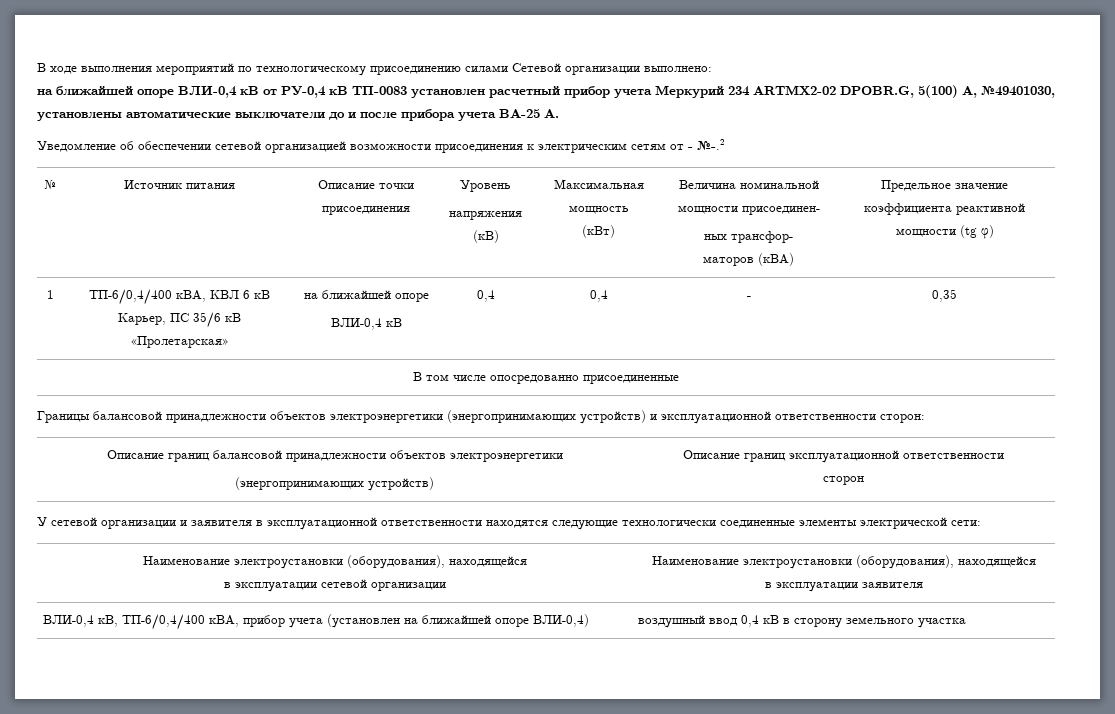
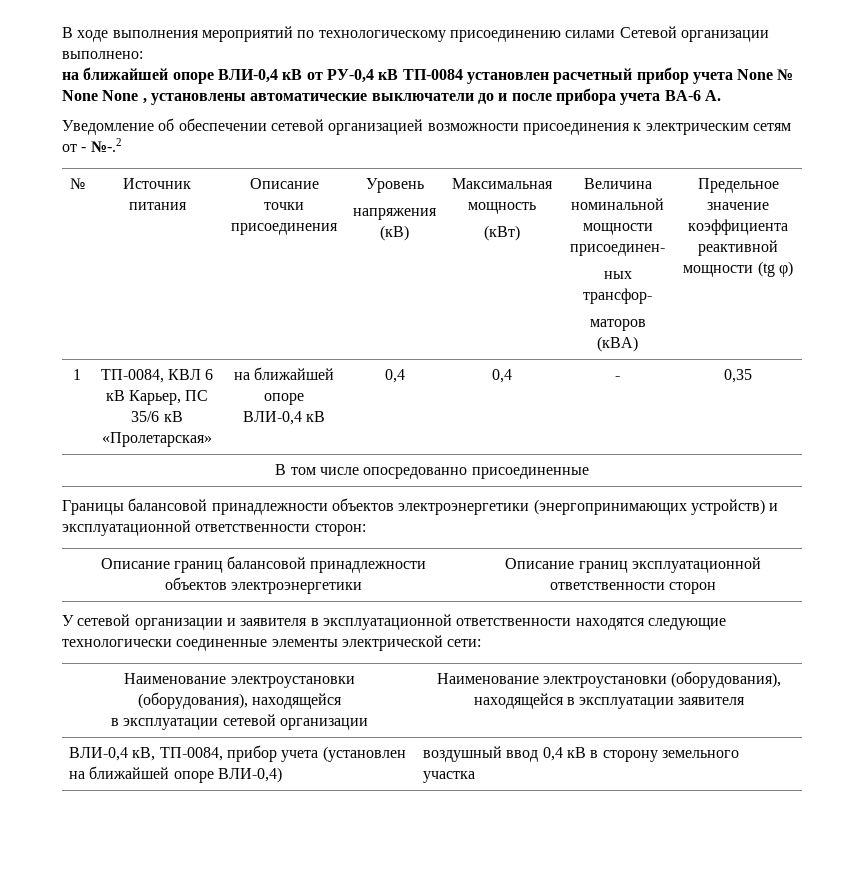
[352,86,407,96] ТП-0083 -> [402,69,463,80] ТП-0084
[655,85,1055,98] Меркурий 234 ARTMX2-02 DPOBR.G, 5(100) А, №49401030, -> [737,69,794,80] [62,90,147,104] None № None None ,
[499,109,540,118] ВА-25 -> [664,90,701,101] ВА-6
[88,289,206,305] ТП-6/0,4/400 кВА, -> [100,369,164,383] ТП-0084,
[234,477,434,491] // (энергопринимающих устройств) -> (363, 588) none
(1004, 456) // -> (665, 586) none
(1036, 561) // -> (564, 701) none
[122,614,240,630] ТП-6/0,4/400 кВА, -> [159,747,223,761] ТП-0084,

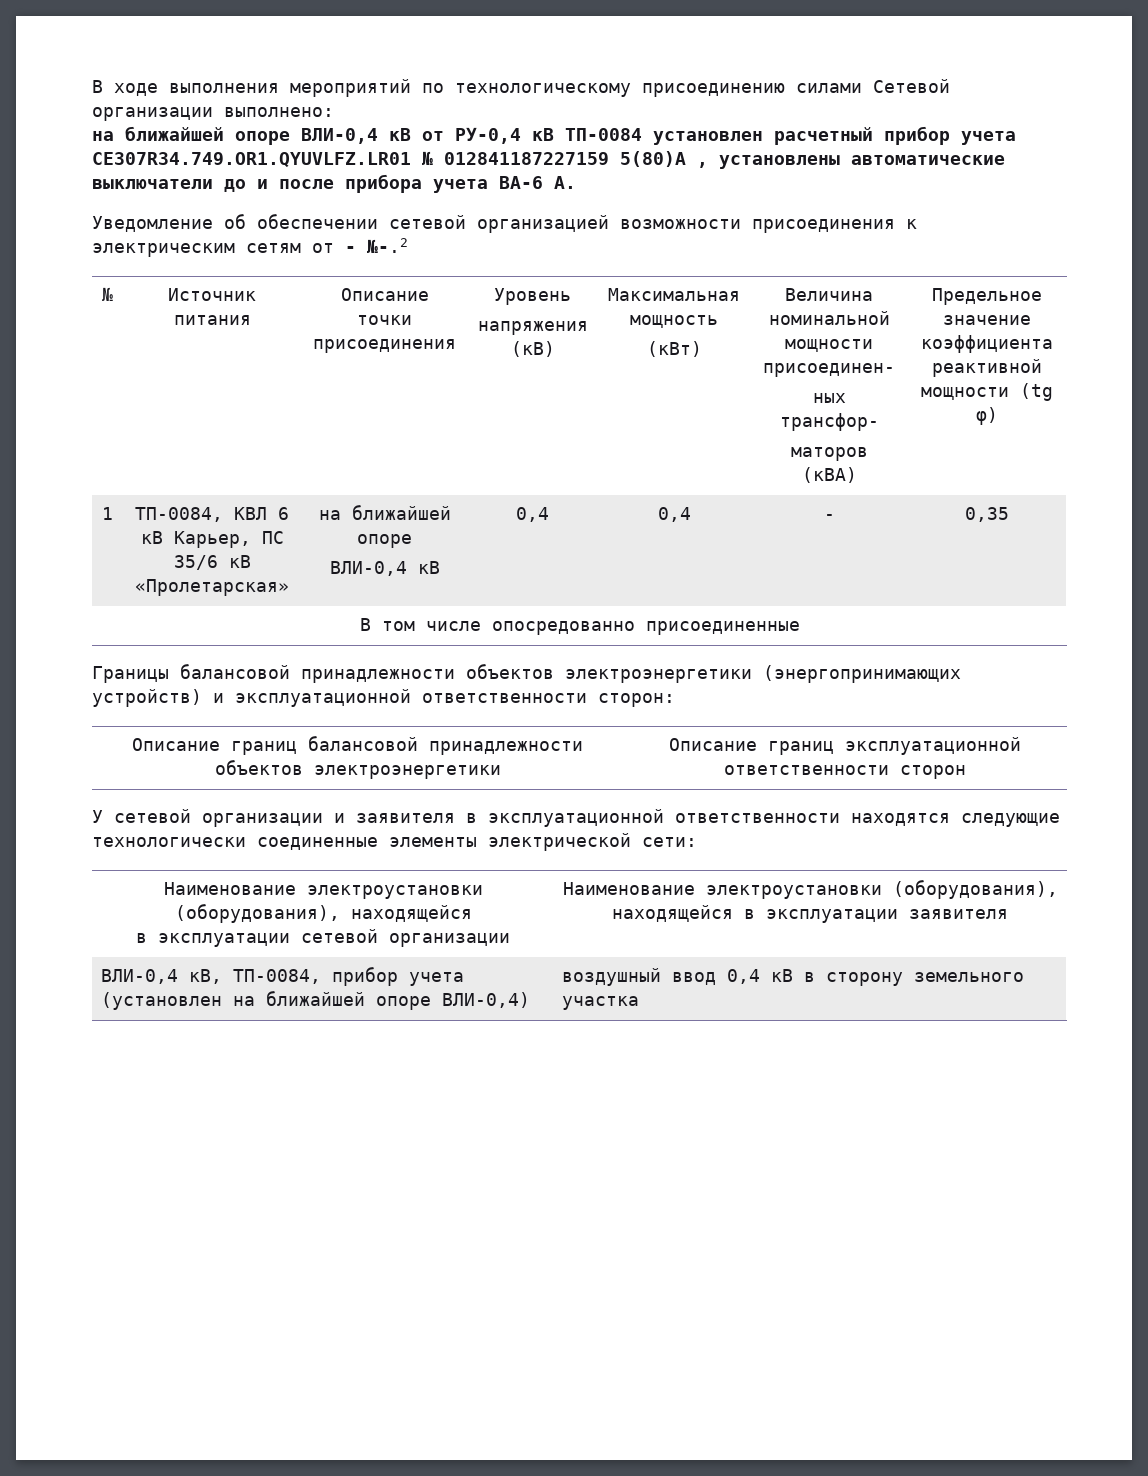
[737,69,794,80] [62,90,139,101] None № None None -> [92,151,686,167] СЕ307R34.749.OR1.QYUVLFZ.LR01 № 012841187227159 5(80)А

